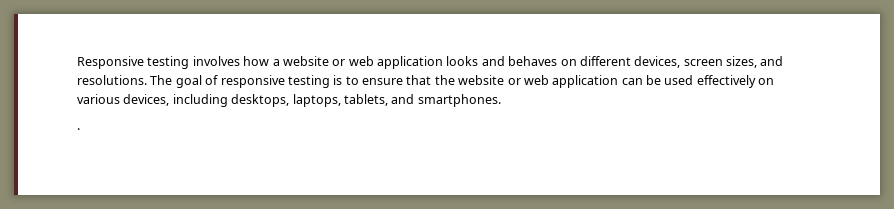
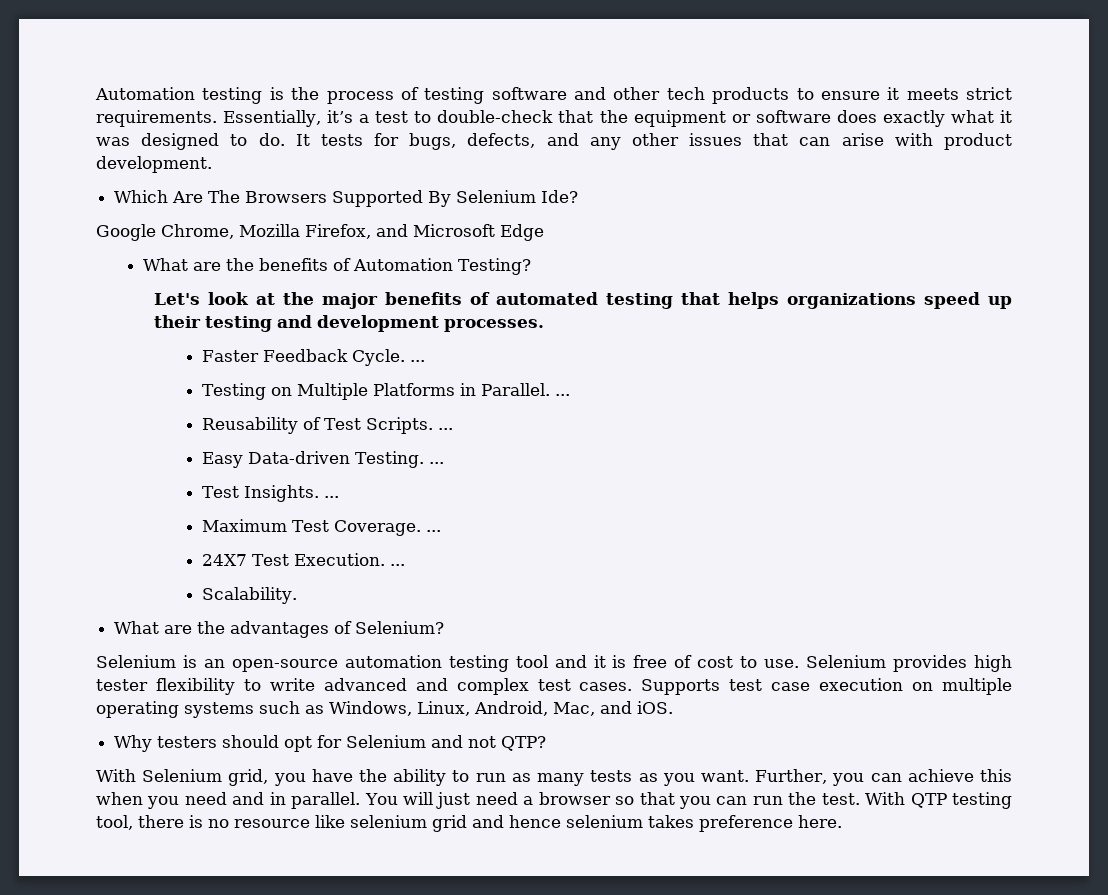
[77,56,784,69] [77,75,775,88] [77,94,501,107] [77,128,80,130] Responsive testing involves how a website or web application looks and behaves on different devices, screen sizes, and resolutions. The goal of responsive testing is to ensure that the website or web application can be used effectively on various devices, including desktops, laptops, tablets, and smartphones. // . -> [95,87,1012,104] [96,110,1013,127] [96,133,1012,150] [96,156,212,173] [114,190,579,207] [96,224,544,241] [143,258,532,275] [154,292,1012,309] [154,315,545,332] [201,349,425,366] [201,383,570,400] [201,417,453,434] [201,451,444,468] [201,485,339,502] [201,519,441,536] [201,553,405,566] [201,587,297,604] [114,621,445,638] [96,655,1013,672] [96,678,1013,695] [96,701,673,718] [114,735,547,752] [96,769,1012,786] [96,792,1013,809] [96,815,842,832] Automation testing is the process of testing software and other tech products to ensure it meets strict requirements. Essentially, it’s a test to double-check that the equipment or software does exactly what it was designed to do. It tests for bugs, defects, and any other issues that can arise with product development. // Which Are The Browsers Supported By Selenium Ide? // Google Chrome, Mozilla Firefox, and Microsoft Edge // What are the benefits of Automation Testing? // Let's look at the major benefits of automated testing that helps organizations speed up their testing and development processes. // Faster Feedback Cycle. ... // Testing on Multiple Platforms in Parallel. ... // Reusability of Test Scripts. ... // Easy Data-driven Testing. ... // Test Insights. ... // Maximum Test Coverage. ... // 24X7 Test Execution. ... // Scalability. // What are the advantages of Selenium? // Selenium is an open-source automation testing tool and it is free of cost to use. Selenium provides high tester flexibility to write advanced and complex test cases. Supports test case execution on multiple operating systems such as Windows, Linux, Android, Mac, and iOS. // Why testers should opt for Selenium and not QTP? // With Selenium grid, you have the ability to run as many tests as you want. Further, you can achieve this when you need and in parallel. You will just need a browser so that you can run the test. With QTP testing tool, there is no resource like selenium grid and hence selenium takes preference here.

